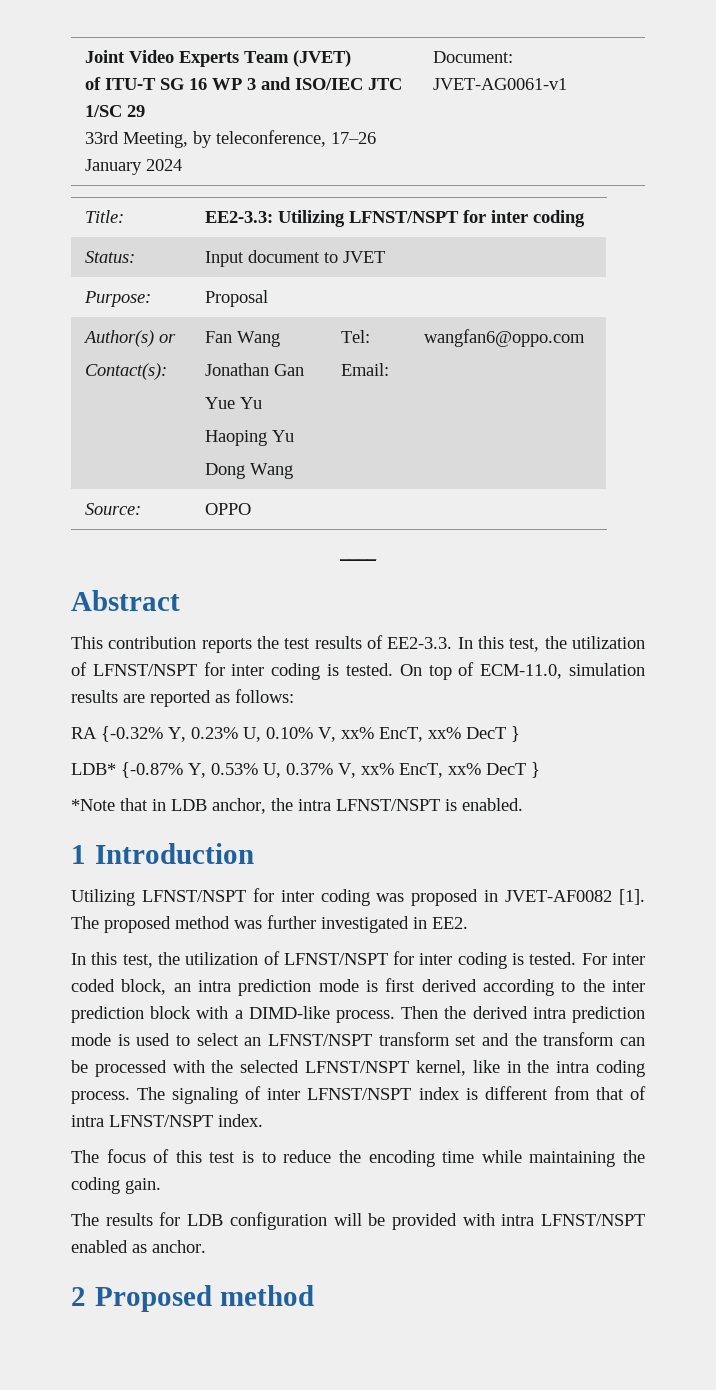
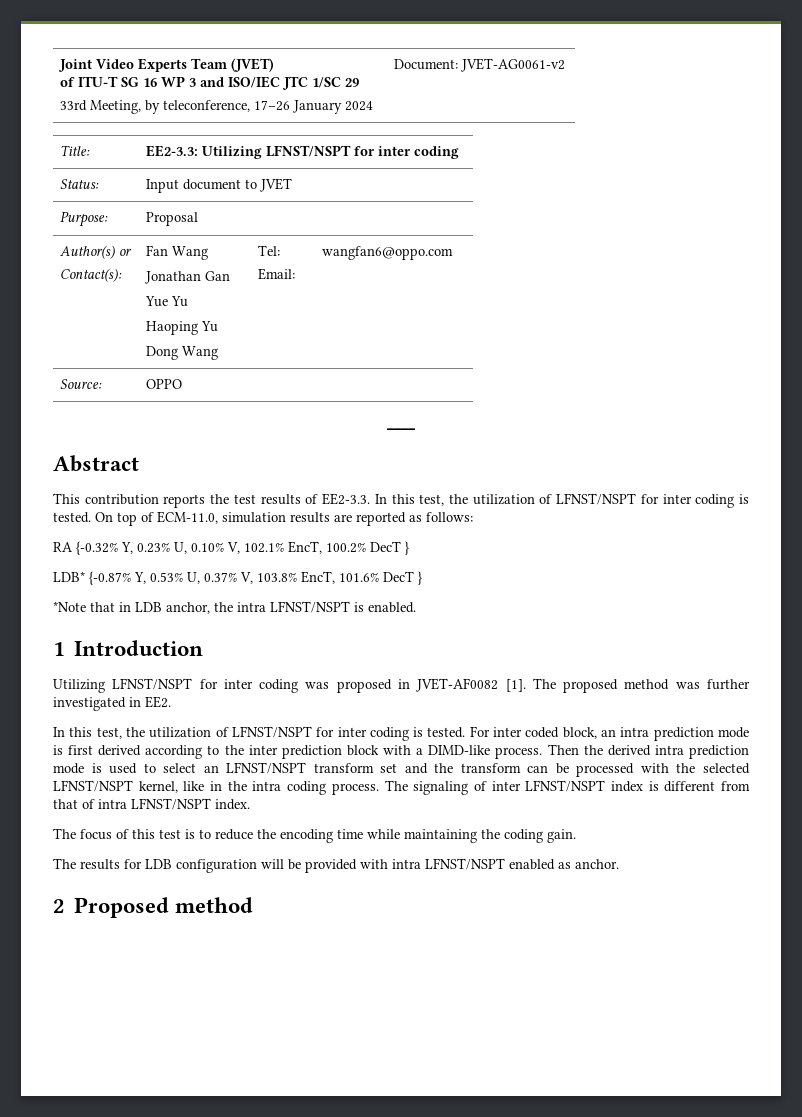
[432,78,567,90] JVET-AG0061-v1 -> [460,58,565,72] JVET-AG0061-v2
[341,727,461,742] xx% EncT, xx% -> [244,541,366,554] 102.1% EncT, 100.2%
[361,763,481,778] xx% EncT, xx% -> [257,571,379,584] 103.8% EncT, 101.6%

